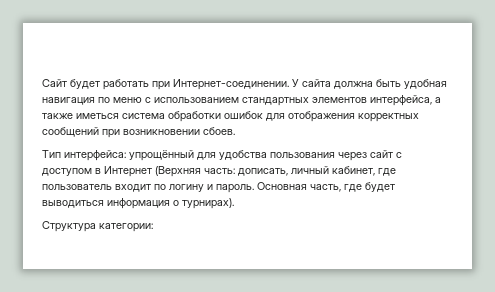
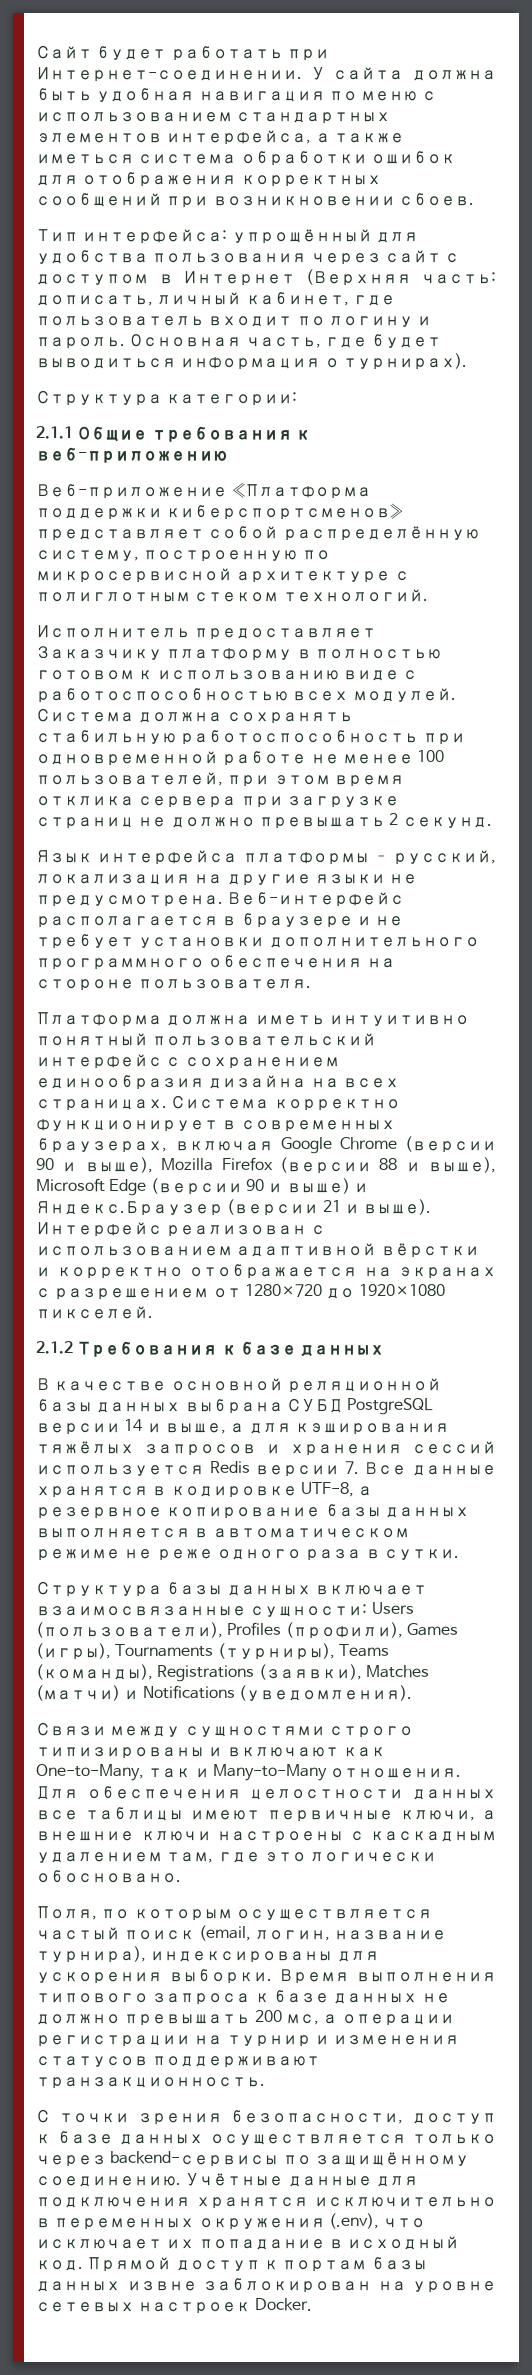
(153, 227) none -> [36,426,310,442] [36,447,227,463] [36,482,372,499] [36,503,405,520] [36,526,479,541] [36,550,330,562] [36,568,409,583] [36,589,428,602] [36,625,377,640] [36,646,441,661] [36,670,418,681] [36,688,456,703] [36,708,353,724] [36,730,465,745] [36,750,445,766] [36,772,404,787] [36,796,399,808] [36,813,492,829] [36,850,496,865] [36,874,418,886] [36,892,405,907] [36,913,404,928] [36,934,479,949] [36,955,395,970] [36,979,312,991] [36,1012,469,1027] [36,1033,377,1046] [36,1054,339,1069] [36,1075,399,1090] [36,1095,400,1111] [36,1119,395,1132] [36,1136,496,1154] [36,1157,496,1174] [36,1178,368,1196] [36,1199,432,1216] [36,1222,325,1237] [36,1243,479,1258] [36,1264,496,1279] [36,1284,445,1300] [36,1306,153,1319] [36,1341,385,1357] [36,1378,441,1393] [36,1398,434,1415] [36,1419,449,1435] [36,1441,496,1456] [36,1461,497,1477] [36,1482,373,1498] [36,1504,469,1519] [36,1528,409,1538] [36,1549,459,1561] [36,1581,427,1597] [36,1602,414,1617] [36,1622,458,1639] [36,1643,389,1660] [36,1664,429,1682] [36,1685,412,1701] [36,1722,413,1738] [36,1747,385,1759] [36,1764,462,1781] [36,1786,497,1800] [36,1807,496,1822] [36,1831,496,1843] [36,1852,437,1863] [36,1870,181,1883] [36,1906,432,1921] [36,1925,447,1941] [36,1946,379,1963] [36,1969,496,1984] [36,1990,450,2005] [36,2010,454,2026] [36,2035,460,2047] [36,2056,321,2068] [36,2077,265,2089] [36,2109,496,2125] [36,2131,496,2145] [36,2151,469,2167] [36,2172,418,2187] [36,2197,496,2209] [36,2213,426,2230] [36,2236,460,2250] [36,2257,427,2272] [36,2278,496,2293] [36,2298,312,2314] // 2.1.1 Общие требования к веб-приложению // Веб-приложение «Платформа поддержки киберспортсменов» представляет собой распределённую систему, построенную по микросервисной архитектуре с полиглотным стеком технологий. // Исполнитель предоставляет Заказчику платформу в полностью готовом к использованию виде с работоспособностью всех модулей. Система должна сохранять стабильную работоспособность при одновременной работе не менее 100 пользователей, при этом время отклика сервера при загрузке страниц не должно превышать 2 секунд. // Язык интерфейса платформы – русский, локализация на другие языки не предусмотрена. Веб-интерфейс располагается в браузере и не требует установки дополнительного программного обеспечения на стороне пользователя. // Платформа должна иметь интуитивно понятный пользовательский интерфейс с сохранением единообразия дизайна на всех страницах. Система корректно функционирует в современных браузерах, включая Google Chrome (версии 90 и выше), Mozilla Firefox (версии 88 и выше), Microsoft Edge (версии 90 и выше) и Яндекс.Браузер (версии 21 и выше). Интерфейс реализован с использованием адаптивной вёрстки и корректно отображается на экранах с разрешением от 1280×720 до 1920×1080 пикселей. // 2.1.2 Требования к базе данных // В качестве основной реляционной базы данных выбрана СУБД PostgreSQL версии 14 и выше, а для кэширования тяжёлых запросов и хранения сессий используется Redis версии 7. Все данные хранятся в кодировке UTF-8, а резервное копирование базы данных выполняется в автоматическом режиме не реже одного раза в сутки. // Структура базы данных включает взаимосвязанные сущности: Users (пользователи), Profiles (профили), Games (игры), Tournaments (турниры), Teams (команды), Registrations (заявки), Matches (матчи) и Notifications (уведомления). // Связи между сущностями строго типизированы и включают как One-to-Many, так и Many-to-Many отношения. Для обеспечения целостности данных все таблицы имеют первичные ключи, а внешние ключи настроены с каскадным удалением там, где это логически обосновано. // Поля, по которым осуществляется частый поиск (email, логин, название турнира), индексированы для ускорения выборки. Время выполнения типового запроса к базе данных не должно превышать 200 мс, а операции регистрации на турнир и изменения статусов поддерживают транзакционность. // С точки зрения безопасности, доступ к базе данных осуществляется только через backend-сервисы по защищённому соединению. Учётные данные для подключения хранятся исключительно в переменных окружения (.env), что исключает их попадание в исходный код. Прямой доступ к портам базы данных извне заблокирован на уровне сетевых настроек Docker.

